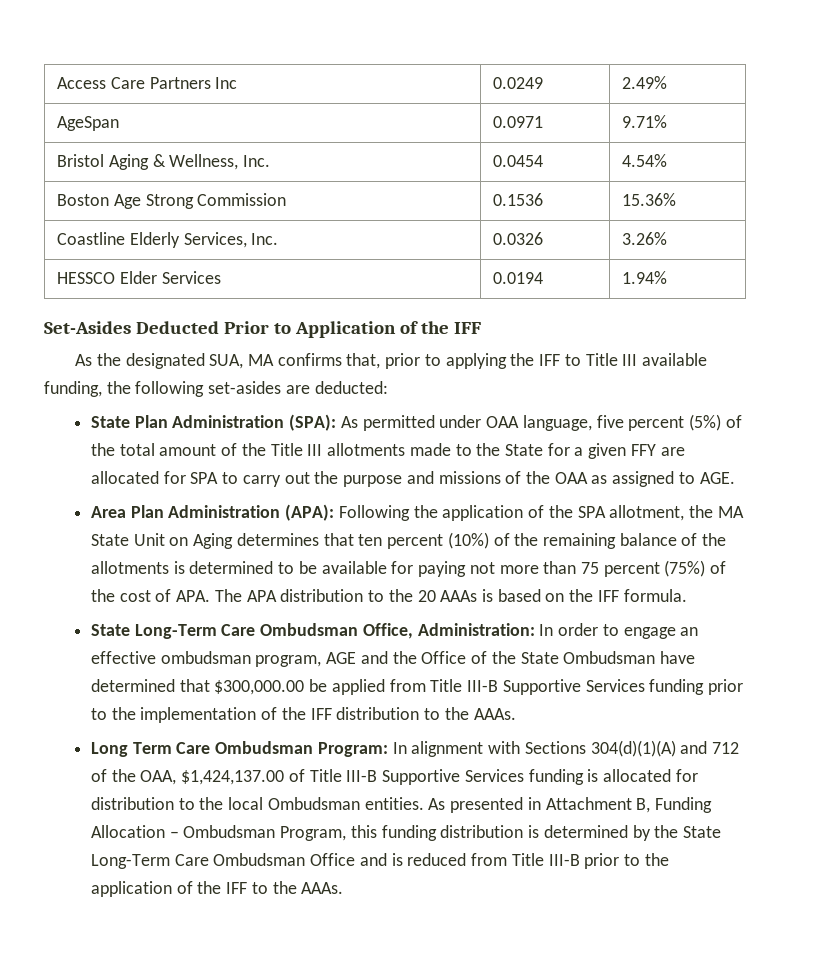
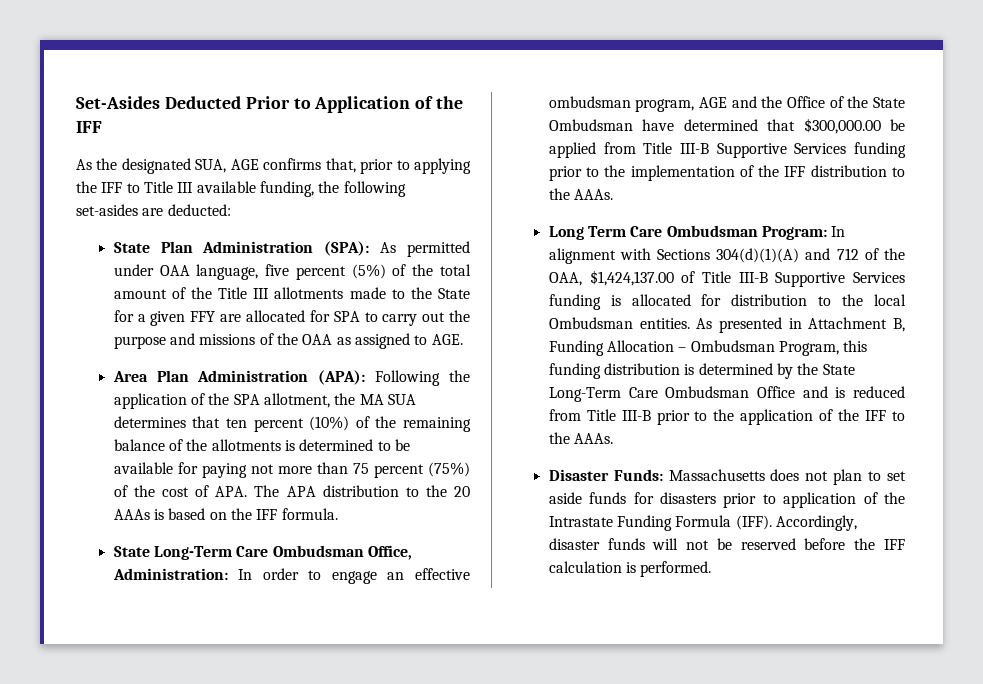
[57,77,238,89] [493,77,544,89] [622,76,668,89] [57,116,120,131] [493,116,544,128] [622,115,668,128] [57,154,270,170] [493,155,544,167] [622,154,668,167] [57,193,287,209] [493,193,544,206] [622,193,677,206] [57,232,279,248] [493,232,544,245] [622,232,668,245] [57,271,221,284] [493,272,544,284] [622,271,668,284] Access Care Partners Inc | 0.0249 | 2.49% // AgeSpan | 0.0971 | 9.71% // Bristol Aging & Wellness, Inc. | 0.0454 | 4.54% // Boston Age Strong Commission | 0.1536 | 15.36% // Coastline Elderly Services, Inc. | 0.0326 | 3.26% // HESSCO Elder Services | 0.0194 | 1.94% // -> (76, 102) none
[247,354,274,366] MA -> [230,159,259,170] AGE
[91,533,234,549] State Unit on Aging -> [388,394,417,405] SUA
(344, 888) none -> [548,469,906,485] [548,492,905,508] [548,515,858,531] [548,538,905,550] [548,561,712,577] // Disaster Funds: Massachusetts does not plan to set aside funds for disasters prior to application of the Intrastate Funding Formula (IFF). Accordingly, disaster funds will not be reserved before the IFF calculation is performed.

